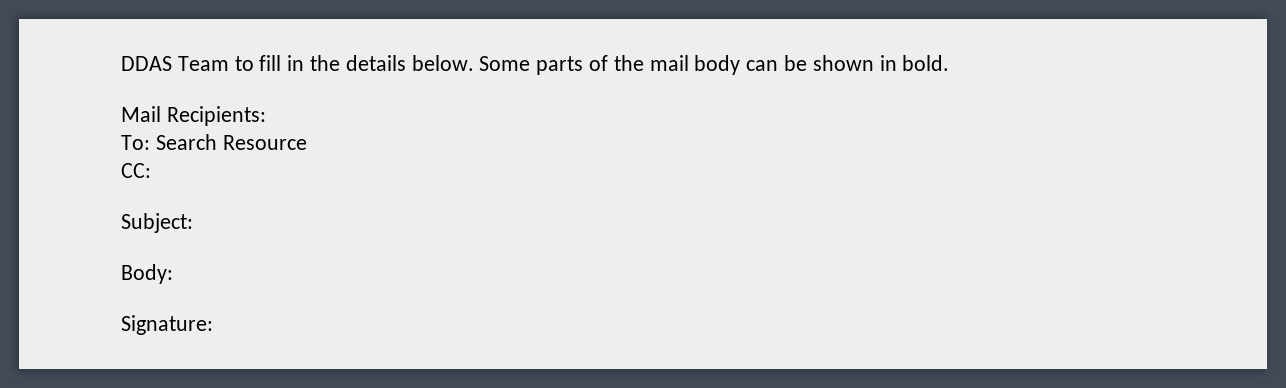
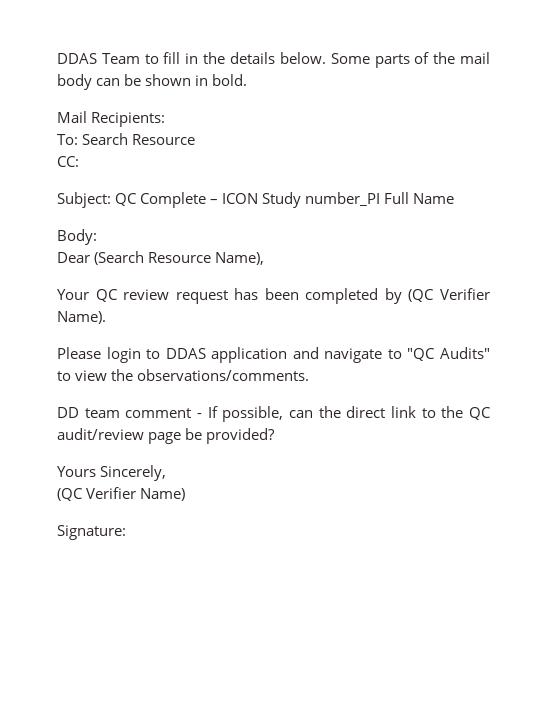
[121,264,173,284] // Body: -> [115,192,455,208] [57,229,97,245] [57,251,265,265] [57,288,490,304] [57,311,106,324] [57,347,490,363] [57,369,310,381] [57,406,492,422] [57,428,276,444] [57,465,167,481] [57,487,186,501] QC Complete – ICON Study number_PI Full Name // Body: // Dear (Search Resource Name), // Your QC review request has been completed by (QC Verifier Name). // Please login to DDAS application and navigate to "QC Audits" to view the observations/comments. // DD team comment - If possible, can the direct link to the QC audit/review page be provided? // Yours Sincerely, // (QC Verifier Name)

